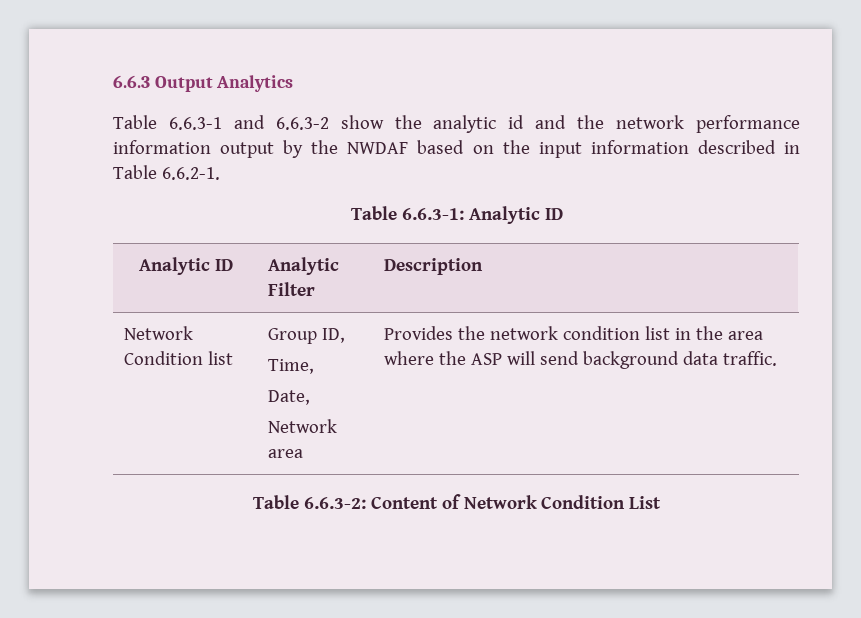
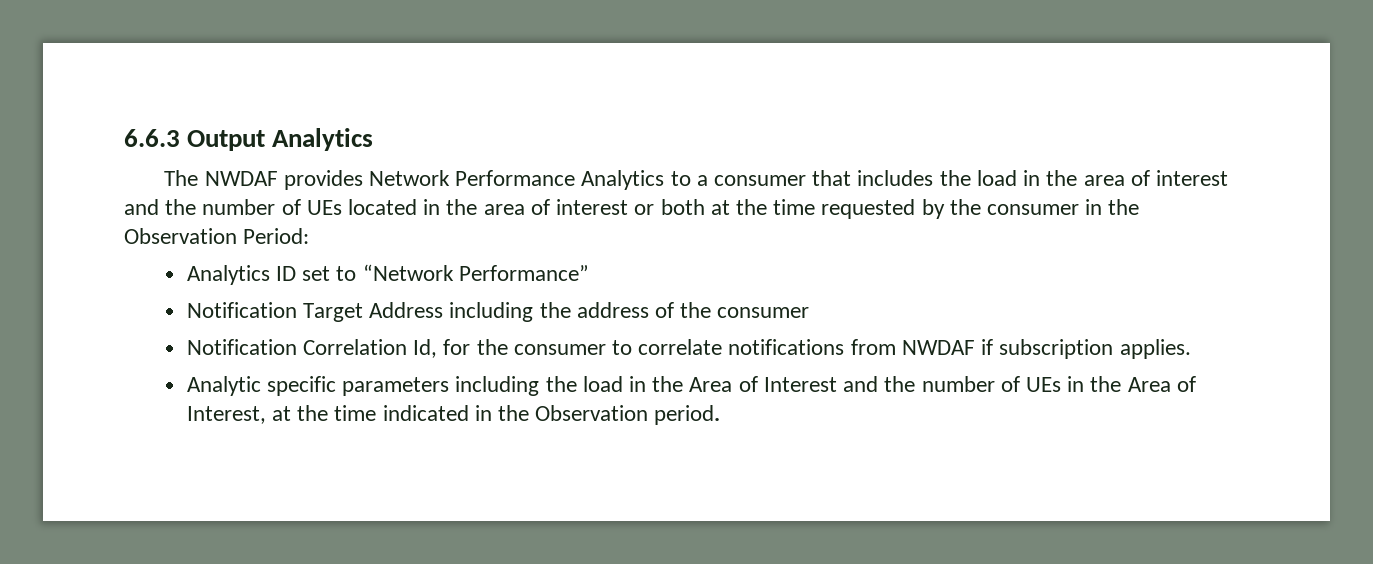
[113,115,800,133] [113,140,800,158] [113,165,220,180] [350,206,563,224] [138,257,233,275] [268,257,340,275] [268,282,316,296] [384,258,484,275] [124,326,194,340] [124,351,234,365] [268,328,346,344] [268,359,315,374] [268,390,311,405] [268,419,338,433] [268,449,304,458] [384,326,764,340] [384,351,778,369] [252,494,662,509] Table 6.6.3-1 and 6.6.3-2 show the analytic id and the network performance information output by the NWDAF based on the input information described in Table 6.6.2-1. // Table 6.6.3-1: Analytic ID // Analytic ID | Analytic Filter | Description // Network Condition list | Group ID, // Time, // Date, // Network area | Provides the network condition list in the area where the ASP will send background data traffic. // Table 6.6.3-2: Content of Network Condition List -> [164,170,1228,190] [124,199,1140,219] [124,228,310,244] [186,264,589,285] [186,302,810,322] [186,339,1191,359] [186,376,1196,396] [186,405,721,425] The NWDAF provides Network Performance Analytics to a consumer that includes the load in the area of interest and the number of UEs located in the area of interest or both at the time requested by the consumer in the Observation Period: // Analytics ID set to “Network Performance” // Notification Target Address including the address of the consumer // Notification Correlation Id, for the consumer to correlate notifications from NWDAF if subscription applies. // Analytic specific parameters including the load in the Area of Interest and the number of UEs in the Area of Interest, at the time indicated in the Observation period.

